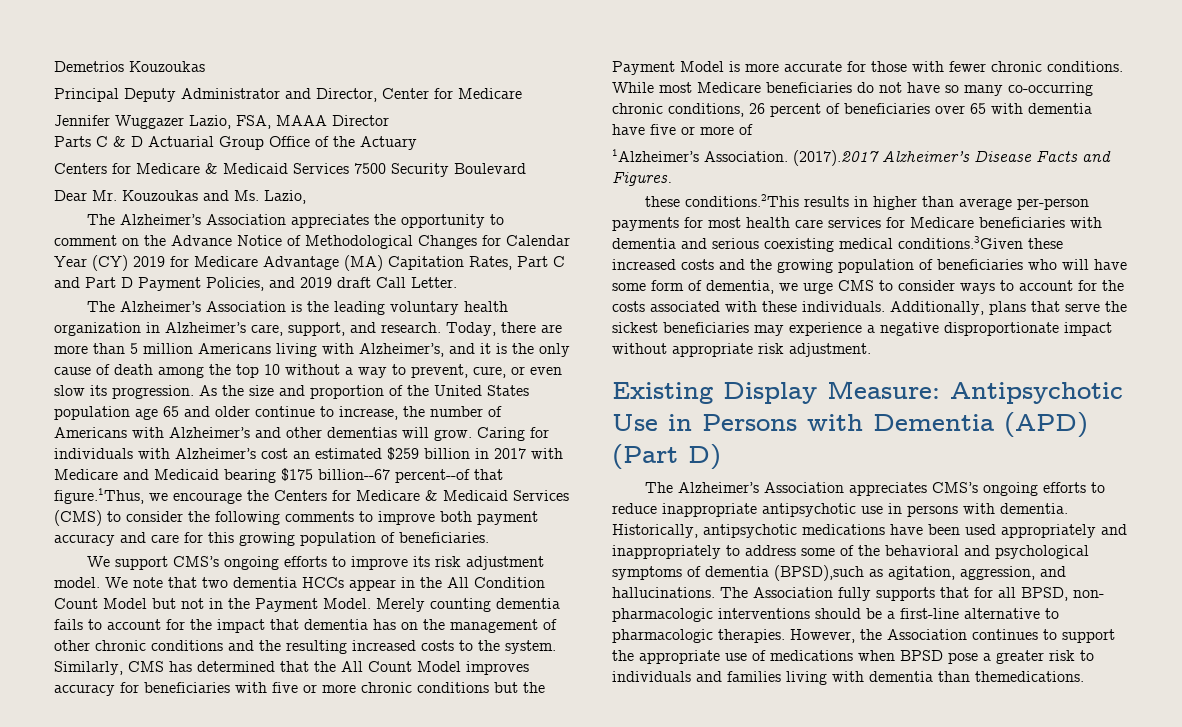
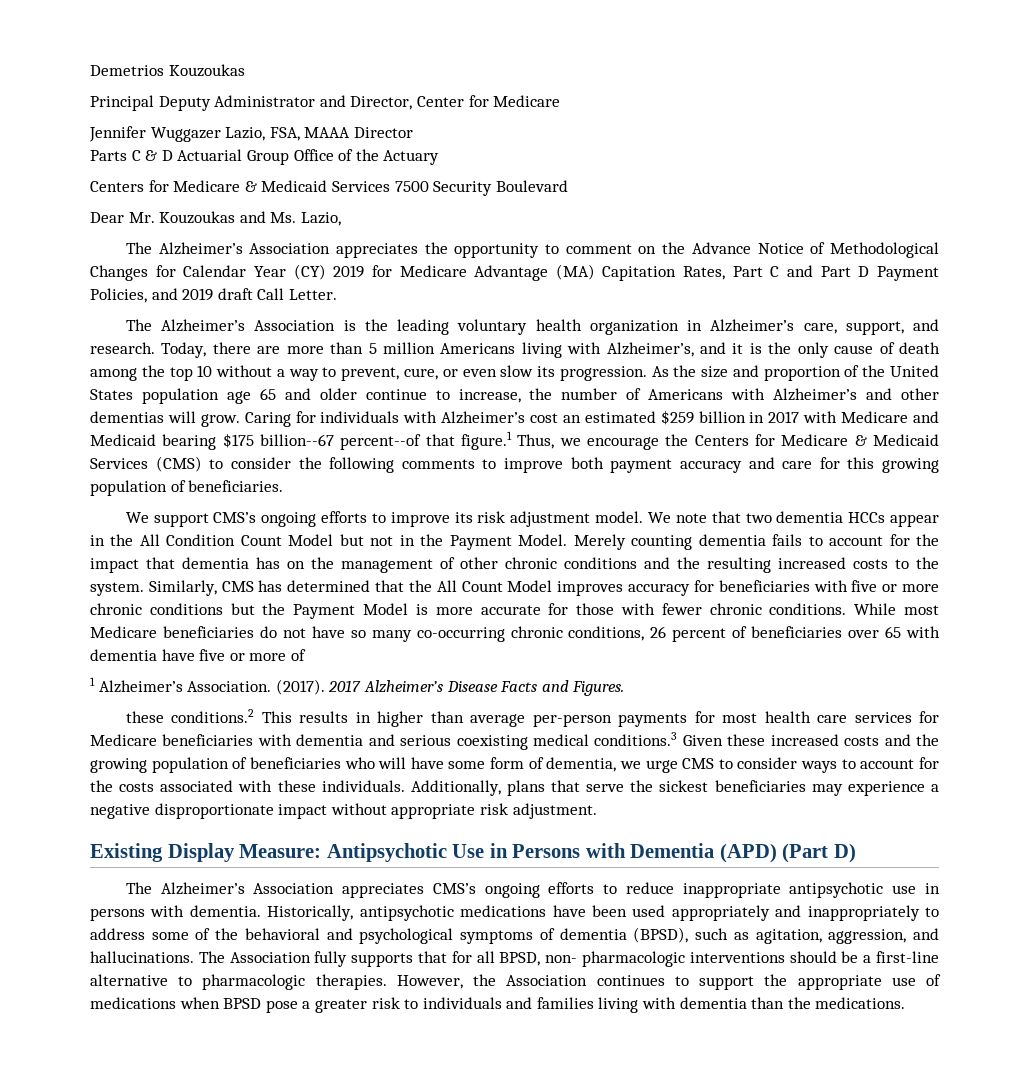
[54,488,144,504] figure.1Thus, -> [461,431,555,450] figure.1 Thus,
[612,149,879,166] 1Alzheimer’s Association. (2017).2017 -> [90,677,362,695] 1 Alzheimer’s Association. (2017). 2017
[685,194,800,207] conditions.2This -> [171,709,292,723] conditions.2 This
[898,236,1023,249] conditions.3Given -> [594,732,723,746] conditions.3 Given
[774,565,864,581] (BPSD),such -> [633,927,729,943] (BPSD), such
[975,671,1084,682] themedications. -> [787,997,906,1009] the medications.

